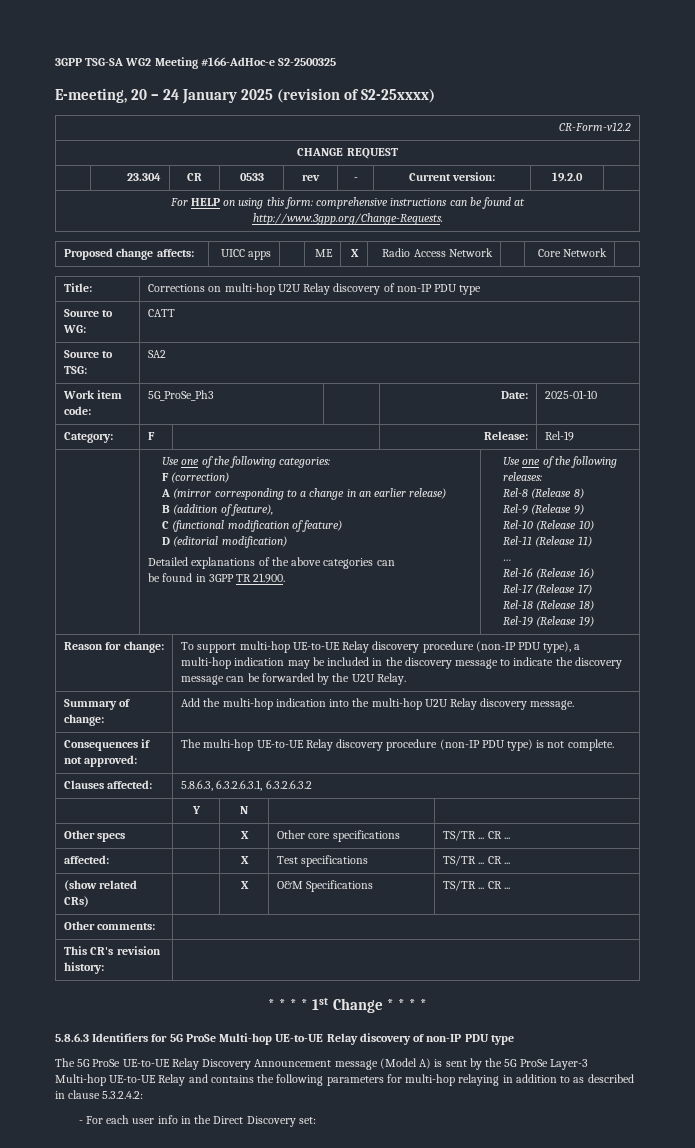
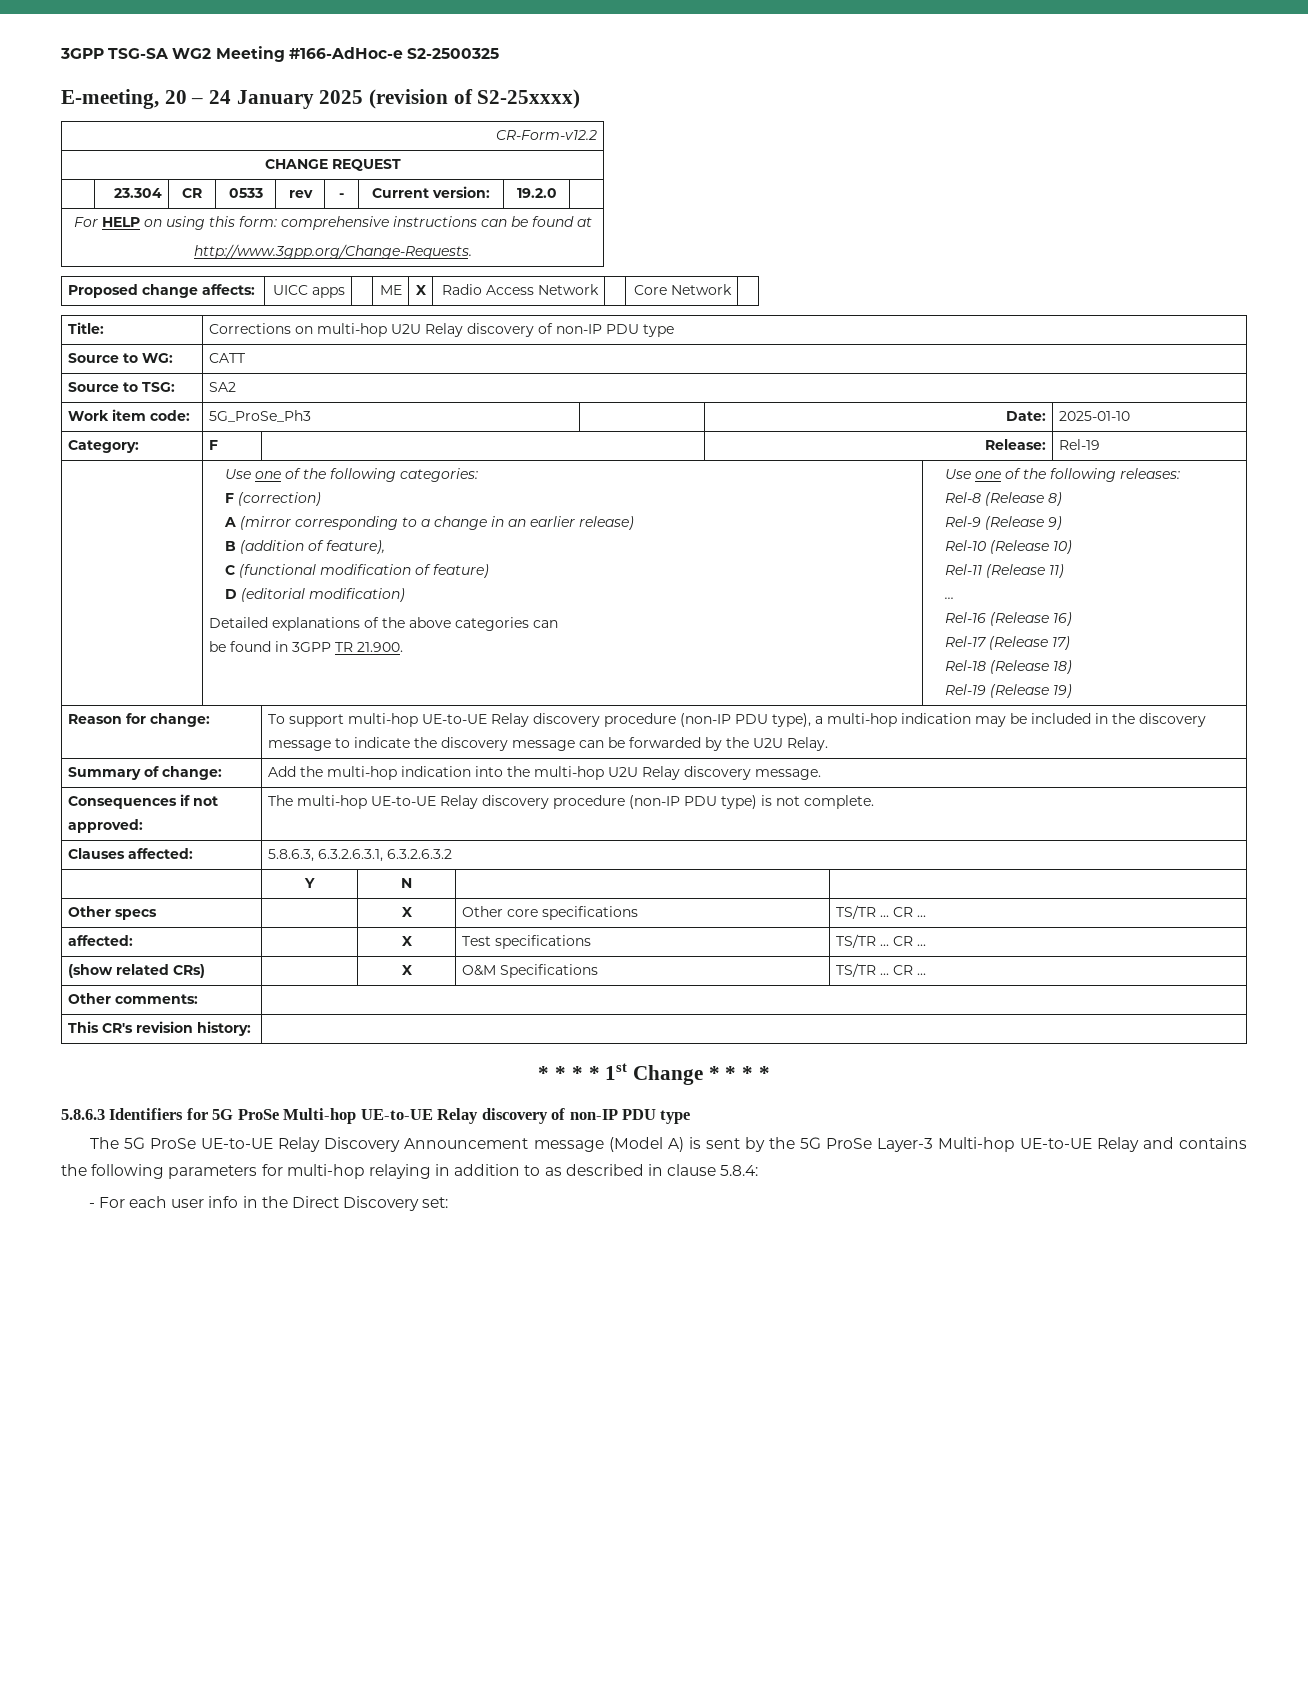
[102,1091,144,1099] 5.3.2.4.2: -> [720,1165,759,1176] 5.8.4:

